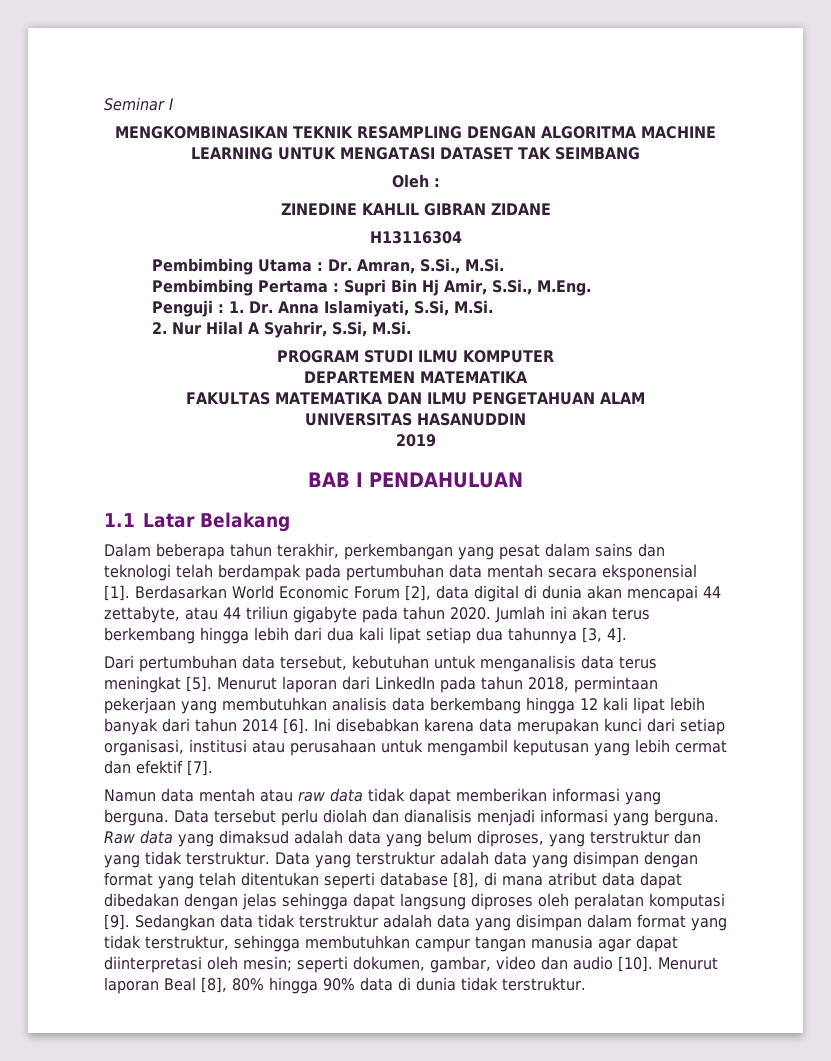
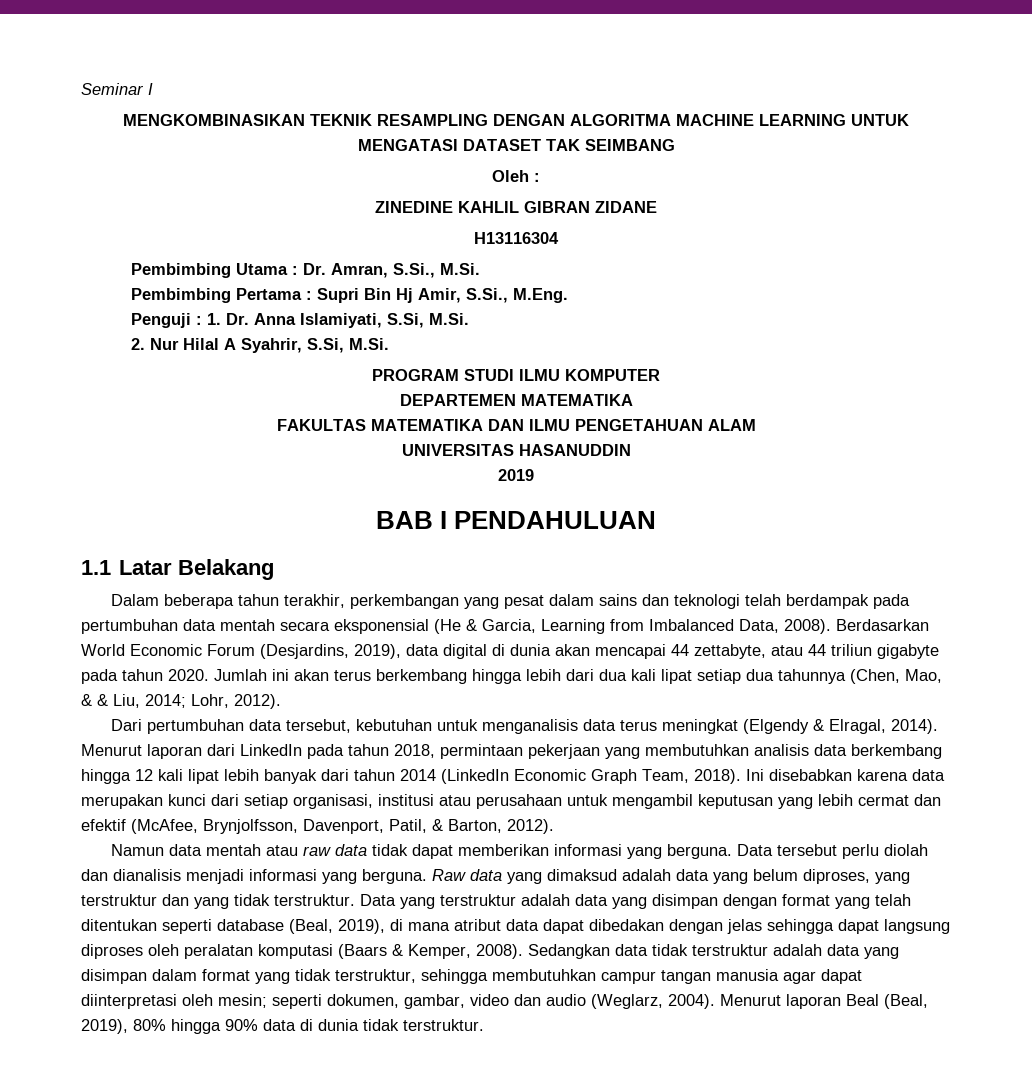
[104,585,130,601] [1]. -> [434,619,831,634] (He & Garcia, Learning from Imbalanced Data, 2008).
[404,585,431,601] [2], -> [260,644,401,659] (Desjardins, 2019),
[582,627,627,643] [3, 4]. -> [850,669,942,684] [81,694,281,709] (Chen, Mao, & & Liu, 2014; Lohr, 2012).
[186,676,212,692] [5]. -> [743,719,939,734] (Elgendy & Elragal, 2014).
[283,718,309,734] [6]. -> [441,769,741,784] (LinkedIn Economic Graph Team, 2018).
[187,760,213,776] [7]. -> [131,819,554,834] (McAfee, Brynjolfsson, Davenport, Patil, & Barton, 2012).
[453,872,479,888] [8], -> [289,919,385,934] (Beal, 2019),
[104,914,130,930] [9]. -> [338,944,523,959] (Baars & Kemper, 2008).
[618,956,653,972] [10]. -> [591,994,715,1009] (Weglarz, 2004).
[201,977,227,993] [8], -> [884,994,928,1009] [81,1019,128,1034] (Beal, 2019),

